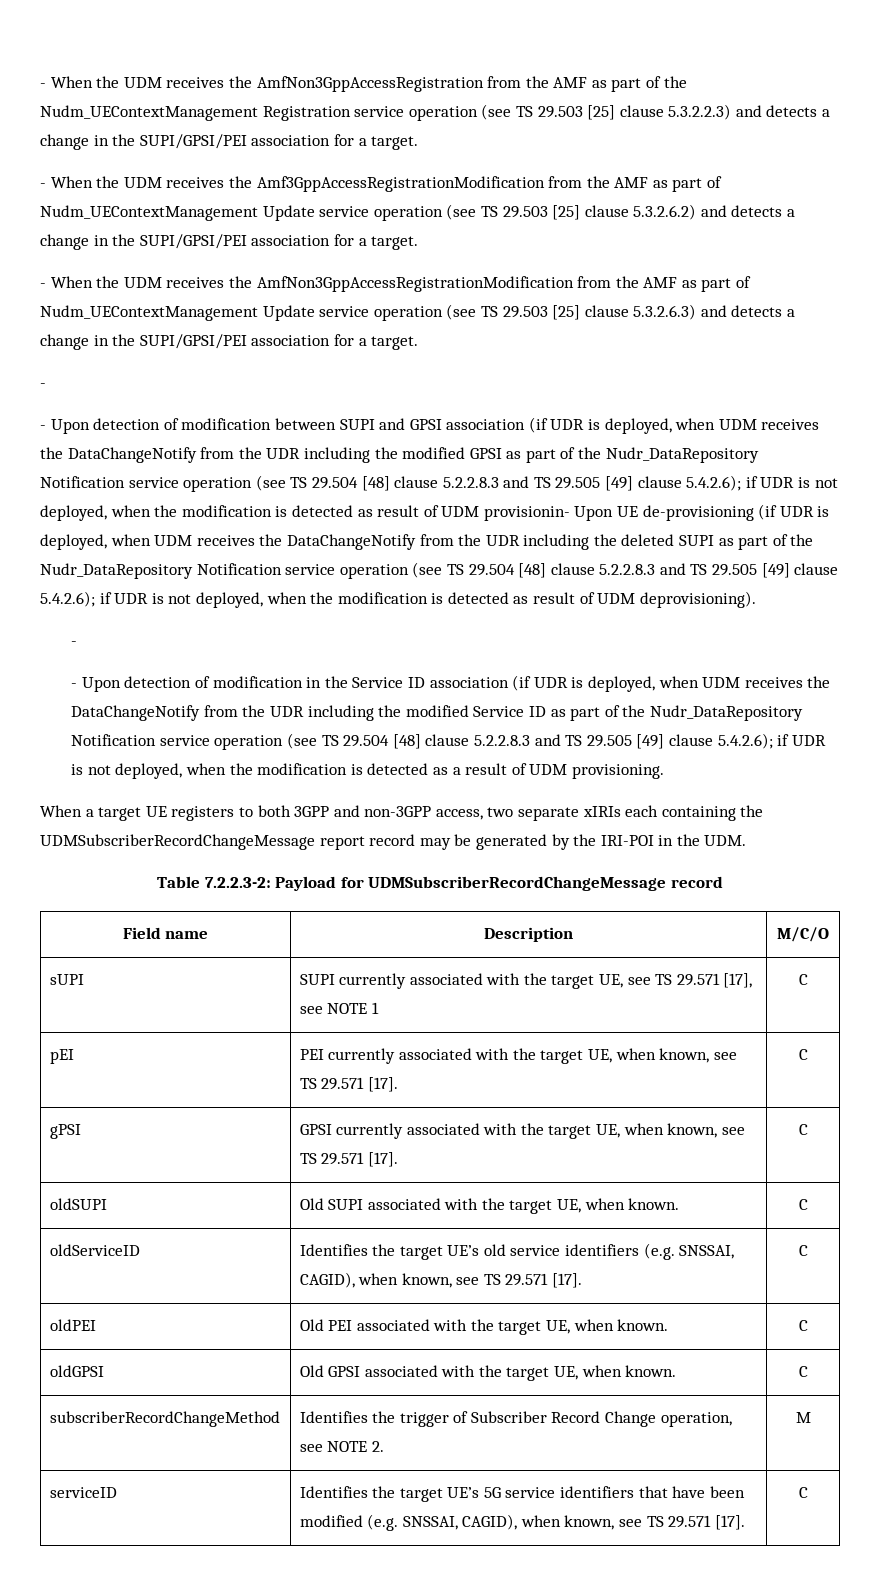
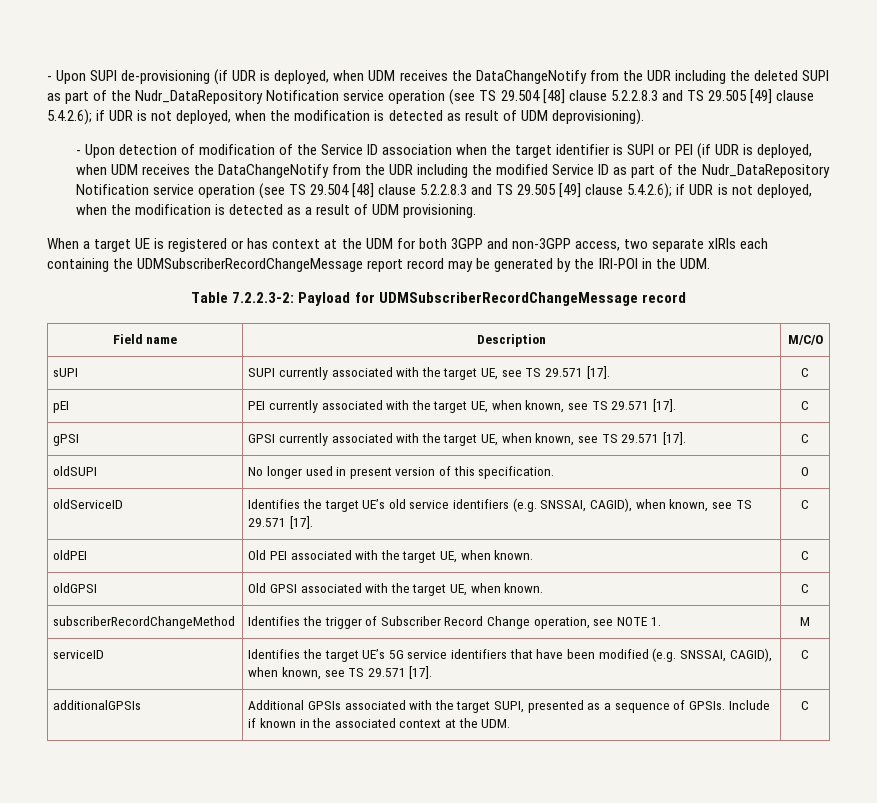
[40,76,687,92] [40,104,831,121] [40,134,419,150] [40,176,723,192] [40,204,796,221] [40,234,419,250] [40,276,752,292] [40,304,796,321] [40,334,419,350] [40,383,46,388] [40,417,820,434] [40,447,759,463] [40,475,838,492] [40,505,639,521] - When the UDM receives the AmfNon3GppAccessRegistration from the AMF as part of the Nudm_UEContextManagement Registration service operation (see TS 29.503 [25] clause 5.3.2.2.3) and detects a change in the SUPI/GPSI/PEI association for a target. // - When the UDM receives the Amf3GppAccessRegistrationModification from the AMF as part of Nudm_UEContextManagement Update service operation (see TS 29.503 [25] clause 5.3.2.6.2) and detects a change in the SUPI/GPSI/PEI association for a target. // - When the UDM receives the AmfNon3GppAccessRegistrationModification from the AMF as part of Nudm_UEContextManagement Update service operation (see TS 29.503 [25] clause 5.3.2.6.3) and detects a change in the SUPI/GPSI/PEI association for a target. // - // - Upon detection of modification between SUPI and GPSI association (if UDR is deployed, when UDM receives the DataChangeNotify from the UDR including the modified GPSI as part of the Nudr_DataRepository Notification service operation (see TS 29.504 [48] clause 5.2.2.8.3 and TS 29.505 [49] clause 5.4.2.6); if UDR is not deployed, when the modification is detected as result of UDM provisionin- Upon UE -> [47,70,118,84] - Upon SUPI
[71,676,322,692] // - Upon detection of modification in -> [84,144,293,158] Upon detection of modification of
(509, 682) none -> [456,144,693,158] when the target identifier is SUPI or PEI
[171,806,253,821] registers to -> [154,238,416,252] is registered or has context at the UDM for
[723,973,753,988] [299,1002,379,1014] [17], see NOTE 1 -> [586,366,610,379] [17].
[299,1198,680,1214] [798,1199,808,1210] Old SUPI associated with the target UE, when known. | C -> [248,466,555,479] [801,467,809,476] No longer used in present version of this specification. | O
[371,1441,384,1452] 2. -> [650,617,661,626] 1.
(808, 1492) none -> [53,700,142,710] [248,700,770,713] [248,718,511,728] [801,701,809,710] // additionalGPSIs | Additional GPSIs associated with the target SUPI, presented as a sequence of GPSIs. Include if known in the associated context at the UDM. | C

